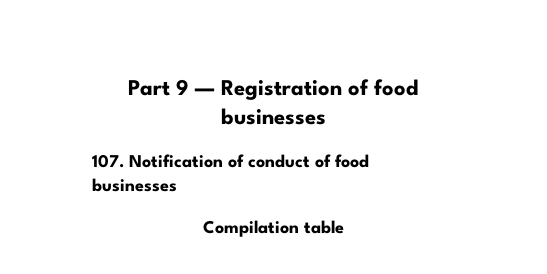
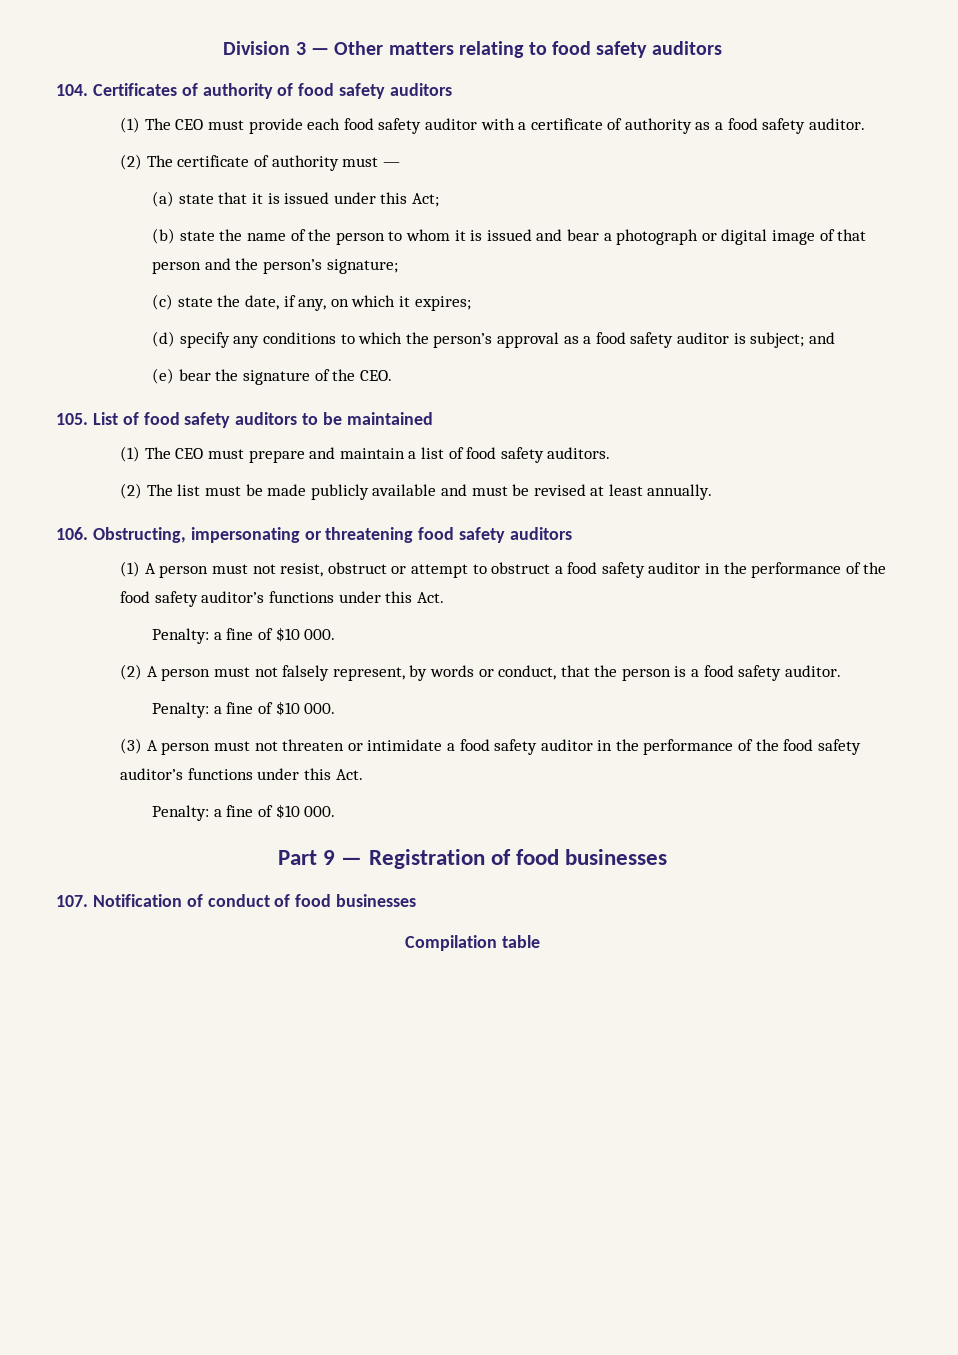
(128, 88) none -> [223,41,722,58] [56,83,453,99] [120,117,865,134] [120,154,400,171] [152,191,440,207] [152,228,867,245] [152,258,398,274] [152,294,471,311] [152,331,835,348] [152,368,392,385] [56,412,433,428] [120,446,611,463] [120,483,713,500] [56,527,573,543] [120,561,887,578] [120,591,444,607] [152,627,336,644] [120,664,841,681] [152,701,336,718] [120,738,861,755] [120,768,363,780] [152,804,336,821] Division 3 — Other matters relating to food safety auditors // 104. Certificates of authority of food safety auditors // (1) The CEO must provide each food safety auditor with a certificate of authority as a food safety auditor. // (2) The certificate of authority must — // (a) state that it is issued under this Act; // (b) state the name of the person to whom it is issued and bear a photograph or digital image of that person and the person’s signature; // (c) state the date, if any, on which it expires; // (d) specify any conditions to which the person’s approval as a food safety auditor is subject; and // (e) bear the signature of the CEO. // 105. List of food safety auditors to be maintained // (1) The CEO must prepare and maintain a list of food safety auditors. // (2) The list must be made publicly available and must be revised at least annually. // 106. Obstructing, impersonating or threatening food safety auditors // (1) A person must not resist, obstruct or attempt to obstruct a food safety auditor in the performance of the food safety auditor’s functions under this Act. // Penalty: a fine of $10 000. // (2) A person must not falsely represent, by words or conduct, that the person is a food safety auditor. // Penalty: a fine of $10 000. // (3) A person must not threaten or intimidate a food safety auditor in the performance of the food safety auditor’s functions under this Act. // Penalty: a fine of $10 000. //

